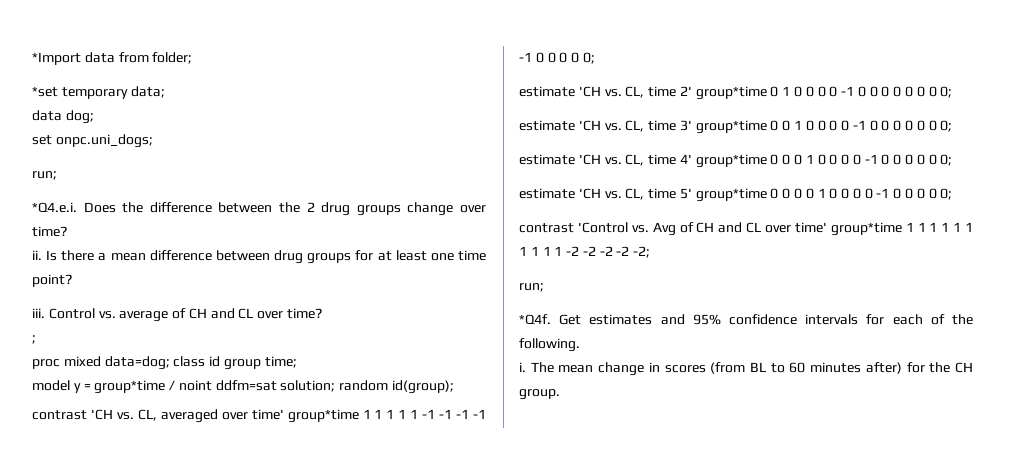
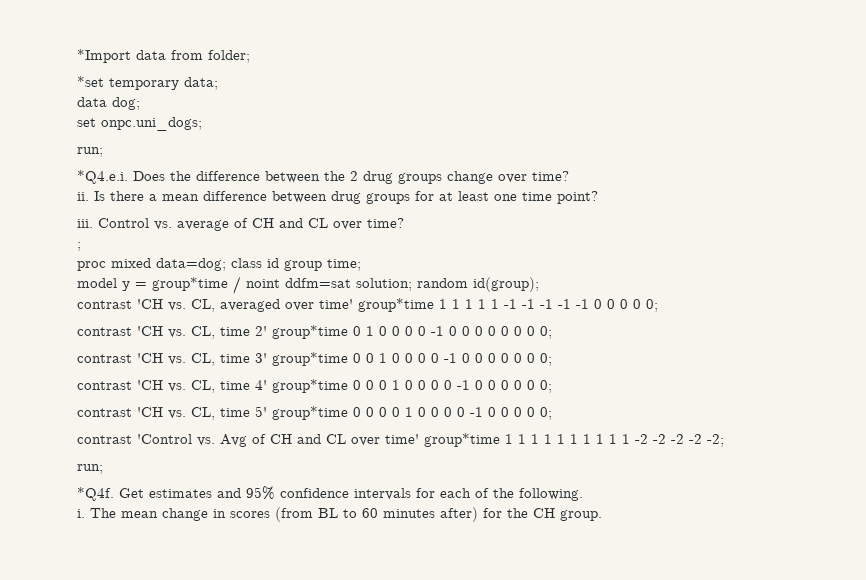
[519,86,575,97] estimate -> [77,327,132,336] contrast
[519,120,575,131] estimate -> [77,354,132,363] contrast
[519,154,575,165] estimate -> [77,381,132,390] contrast
[519,188,575,199] estimate -> [77,408,132,417] contrast

